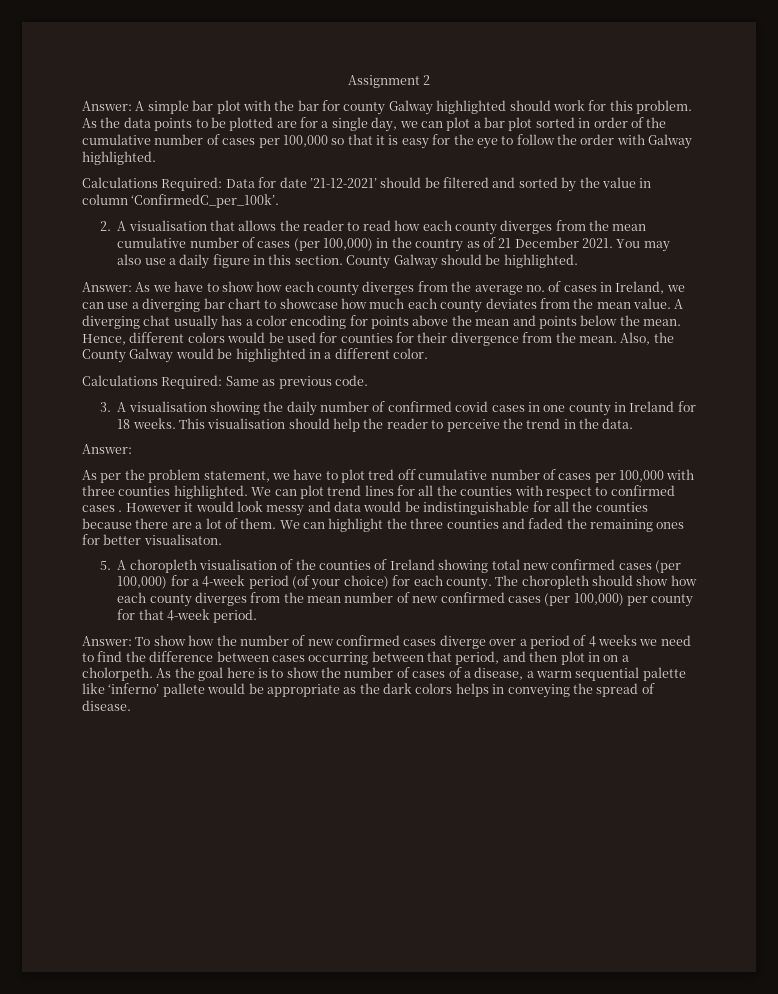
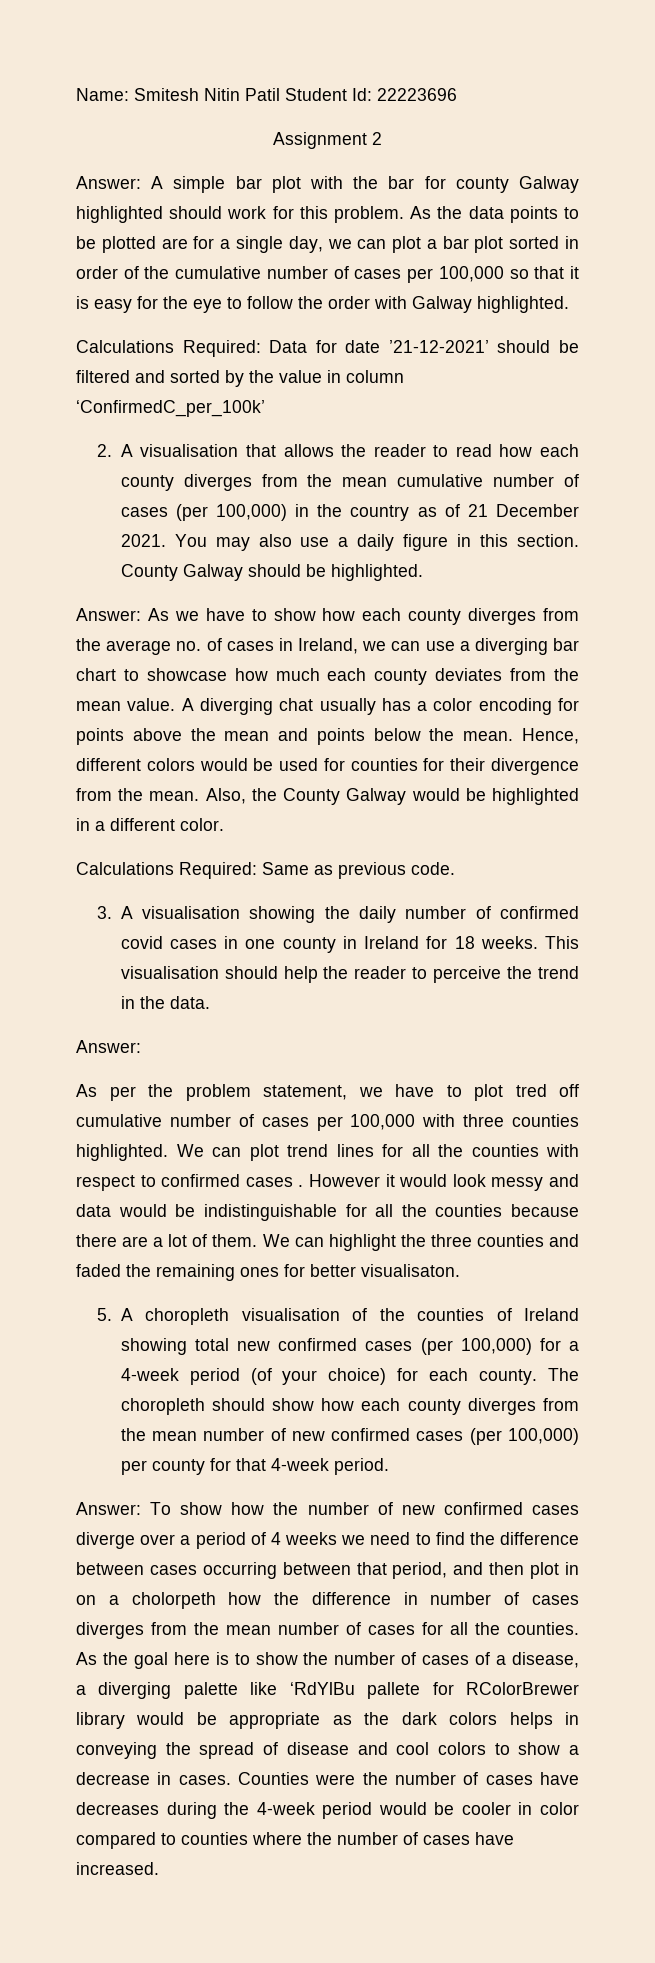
(347, 81) none -> [76,88,457,101] Name: Smitesh Nitin Patil Student Id: 22223696 //
[131,194,280,208] ‘ConfirmedC_per_100k’. -> [76,400,265,417] ‘ConfirmedC_per_100k’
[82,667,153,681] cholorpeth. -> [131,1592,579,1609] [76,1622,579,1639] cholorpeth how the difference in number of cases diverges from the mean number of cases for all the counties.
[536,667,686,681] [82,683,205,697] warm sequential palette like ‘inferno’ pallete -> [98,1682,579,1699] [76,1712,125,1729] diverging palette like ‘RdYlBu pallete for RColorBrewer library
[82,700,131,711] disease. -> [286,1742,579,1755] [76,1772,579,1785] [76,1802,579,1819] [76,1832,514,1849] [76,1862,159,1875] disease and cool colors to show a decrease in cases. Counties were the number of cases have decreases during the 4-week period would be cooler in color compared to counties where the number of cases have increased.

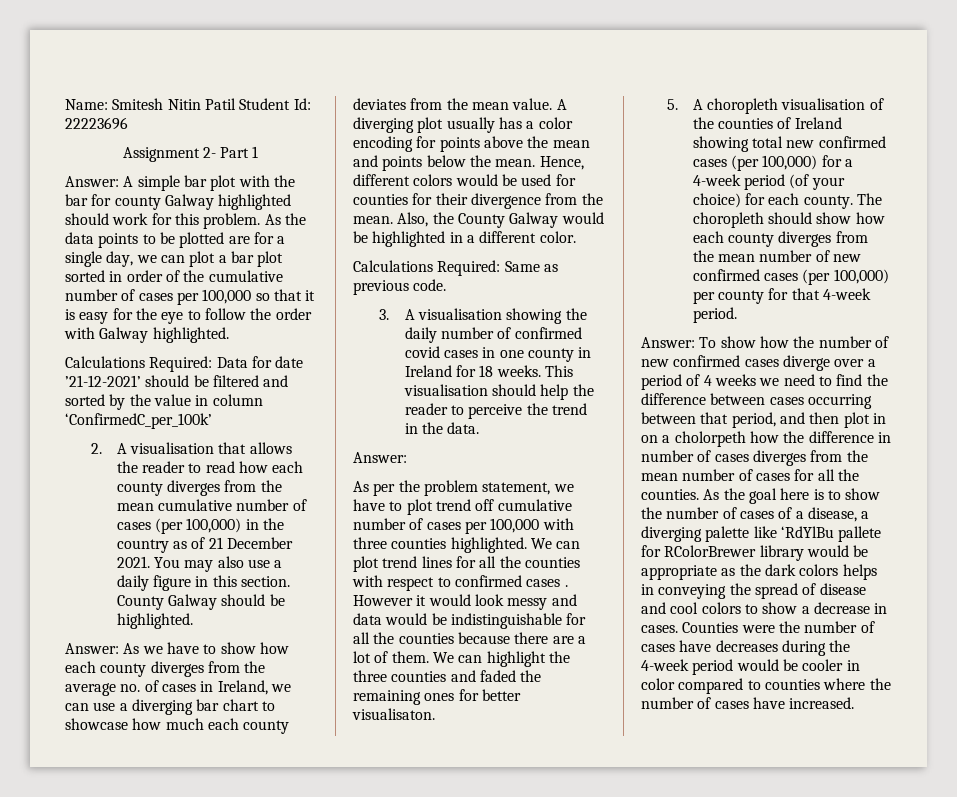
[372,132,382,145] 2 -> [202,146,259,158] 2- Part 1
[279,698,314,711] chat -> [417,117,444,133] plot
[515,1084,547,1097] tred -> [435,499,471,511] trend

